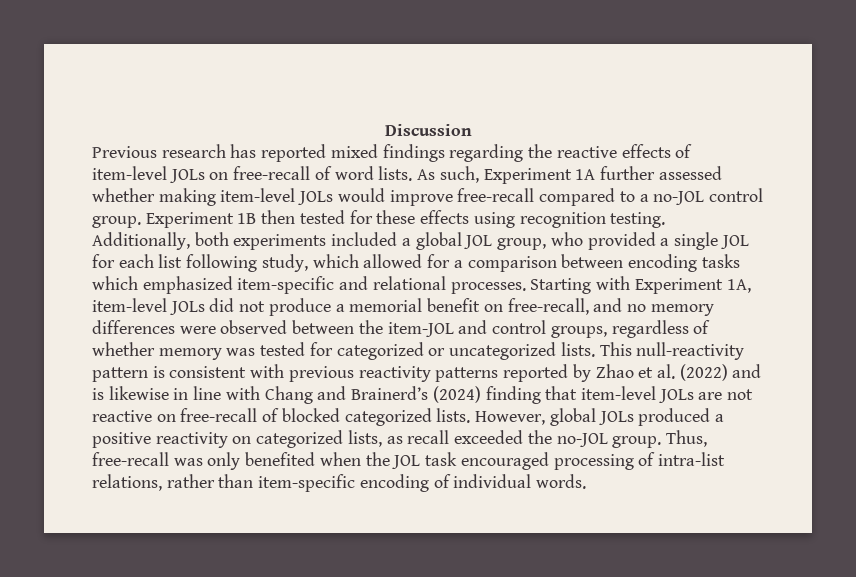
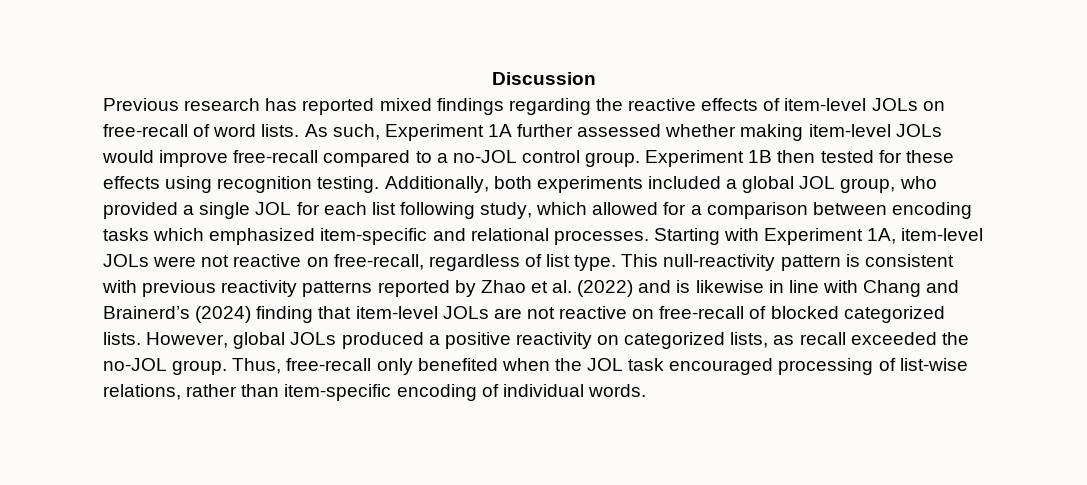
[209,298,714,316] [92,320,711,338] [92,342,595,360] did not produce a memorial benefit on free-recall, and no memory differences were observed between the item-JOL and control groups, regardless of whether memory was tested for categorized or uncategorized lists. -> [153,254,617,271] were not reactive on free-recall, regardless of list type.
[173,458,203,466] was -> (372, 364) none
[657,452,725,466] intra-list -> [899,358,968,371] list-wise

